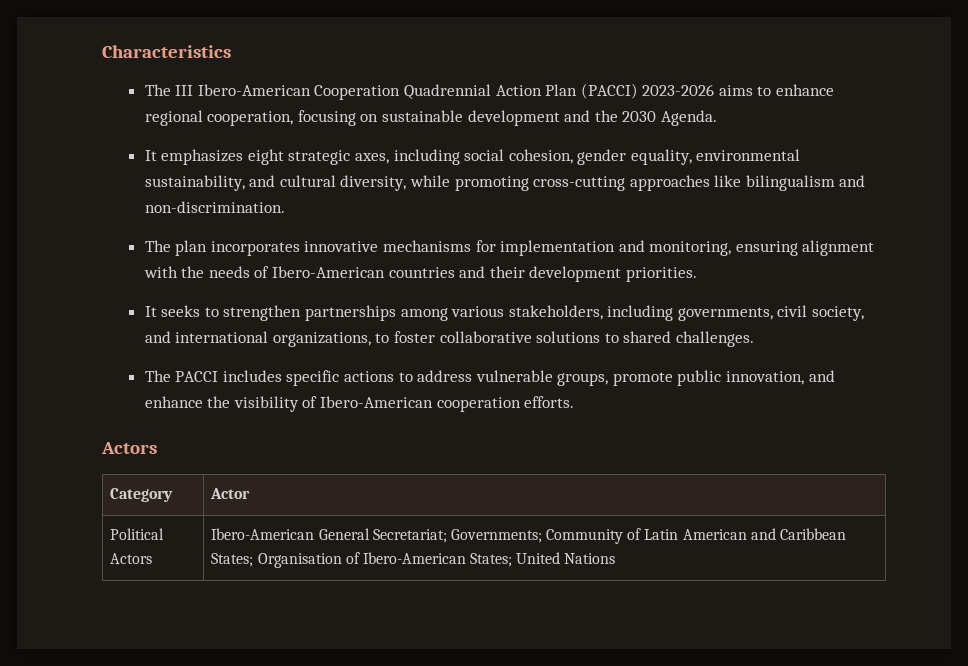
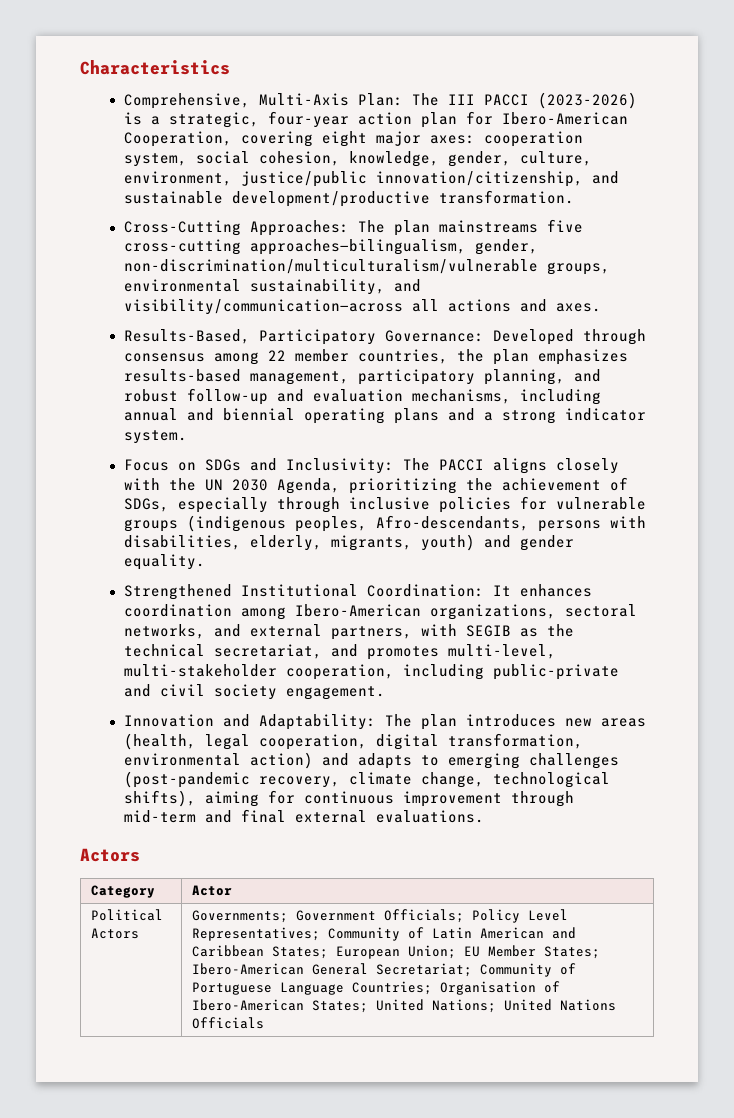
[144,83,835,100] [144,110,717,126] [144,149,801,165] [144,175,866,191] [144,201,285,213] [144,240,875,256] [143,266,697,282] [144,305,865,321] [144,331,754,347] [144,370,835,386] [144,396,575,412] The III Ibero-American Cooperation Quadrennial Action Plan (PACCI) 2023-2026 aims to enhance regional cooperation, focusing on sustainable development and the 2030 Agenda. // It emphasizes eight strategic axes, including social cohesion, gender equality, environmental sustainability, and cultural diversity, while promoting cross-cutting approaches like bilingualism and non-discrimination. // The plan incorporates innovative mechanisms for implementation and monitoring, ensuring alignment with the needs of Ibero-American countries and their development priorities. // It seeks to strengthen partnerships among various stakeholders, including governments, civil society, and international organizations, to foster collaborative solutions to shared challenges. // The PACCI includes specific actions to address vulnerable groups, promote public innovation, and enhance the visibility of Ibero-American cooperation efforts. -> [123,92,637,109] [123,111,628,128] [123,131,583,147] [123,151,592,167] [123,171,619,187] [123,190,574,207] [123,219,583,236] [123,239,538,255] [123,259,610,275] [123,279,421,295] [123,299,601,315] [123,329,646,345] [123,349,628,365] [123,369,601,385] [123,388,601,405] [123,408,646,424] [123,430,187,444] [123,458,619,474] [123,477,628,494] [123,496,646,513] [123,515,646,532] [123,534,574,551] [123,554,205,570] [123,584,592,600] [123,604,637,620] [123,624,574,640] [123,644,556,660] [123,664,619,680] [123,684,385,700] [123,714,646,730] [123,733,583,750] [123,752,619,769] [123,771,610,788] [123,790,574,807] [123,809,484,823] Comprehensive, Multi-Axis Plan: The III PACCI (2023-2026) is a strategic, four-year action plan for Ibero-American Cooperation, covering eight major axes: cooperation system, social cohesion, knowledge, gender, culture, environment, justice/public innovation/citizenship, and sustainable development/productive transformation. // Cross-Cutting Approaches: The plan mainstreams five cross-cutting approaches—bilingualism, gender, non-discrimination/multiculturalism/vulnerable groups, environmental sustainability, and visibility/communication—across all actions and axes. // Results-Based, Participatory Governance: Developed through consensus among 22 member countries, the plan emphasizes results-based management, participatory planning, and robust follow-up and evaluation mechanisms, including annual and biennial operating plans and a strong indicator system. // Focus on SDGs and Inclusivity: The PACCI aligns closely with the UN 2030 Agenda, prioritizing the achievement of SDGs, especially through inclusive policies for vulnerable groups (indigenous peoples, Afro-descendants, persons with disabilities, elderly, migrants, youth) and gender equality. // Strengthened Institutional Coordination: It enhances coordination among Ibero-American organizations, sectoral networks, and external partners, with SEGIB as the technical secretariat, and promotes multi-level, multi-stakeholder cooperation, including public-private and civil society engagement. // Innovation and Adaptability: The plan introduces new areas (health, legal cooperation, digital transformation, environmental action) and adapts to emerging challenges (post-pandemic recovery, climate change, technological shifts), aiming for continuous improvement through mid-term and final external evaluations.
[211,528,542,543] Ibero-American General Secretariat; Governments; -> [192,909,569,923] [192,927,321,941] Governments; Government Officials; Policy Level Representatives;
(254, 560) none -> [336,945,601,959] [192,963,577,977] [192,981,433,995] European Union; EU Member States; Ibero-American General Secretariat; Community of Portuguese Language Countries;
[564,553,616,564] Nations -> [432,999,617,1013] [192,1017,265,1029] Nations; United Nations Officials

